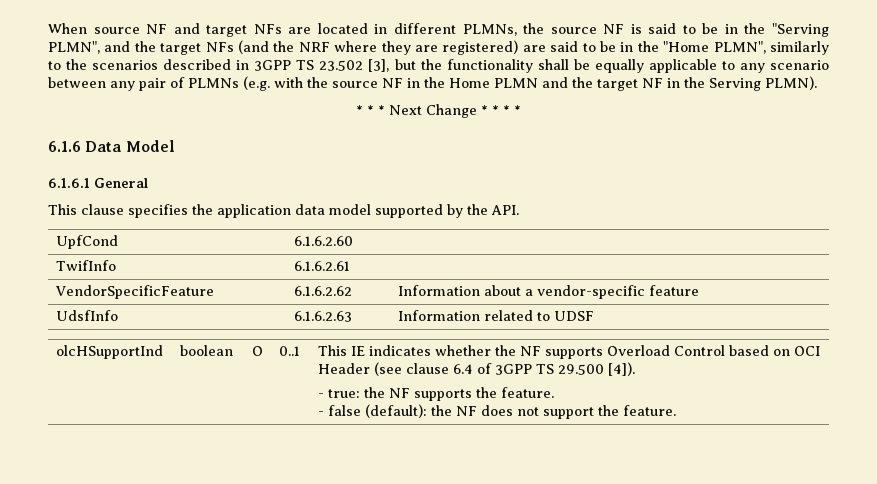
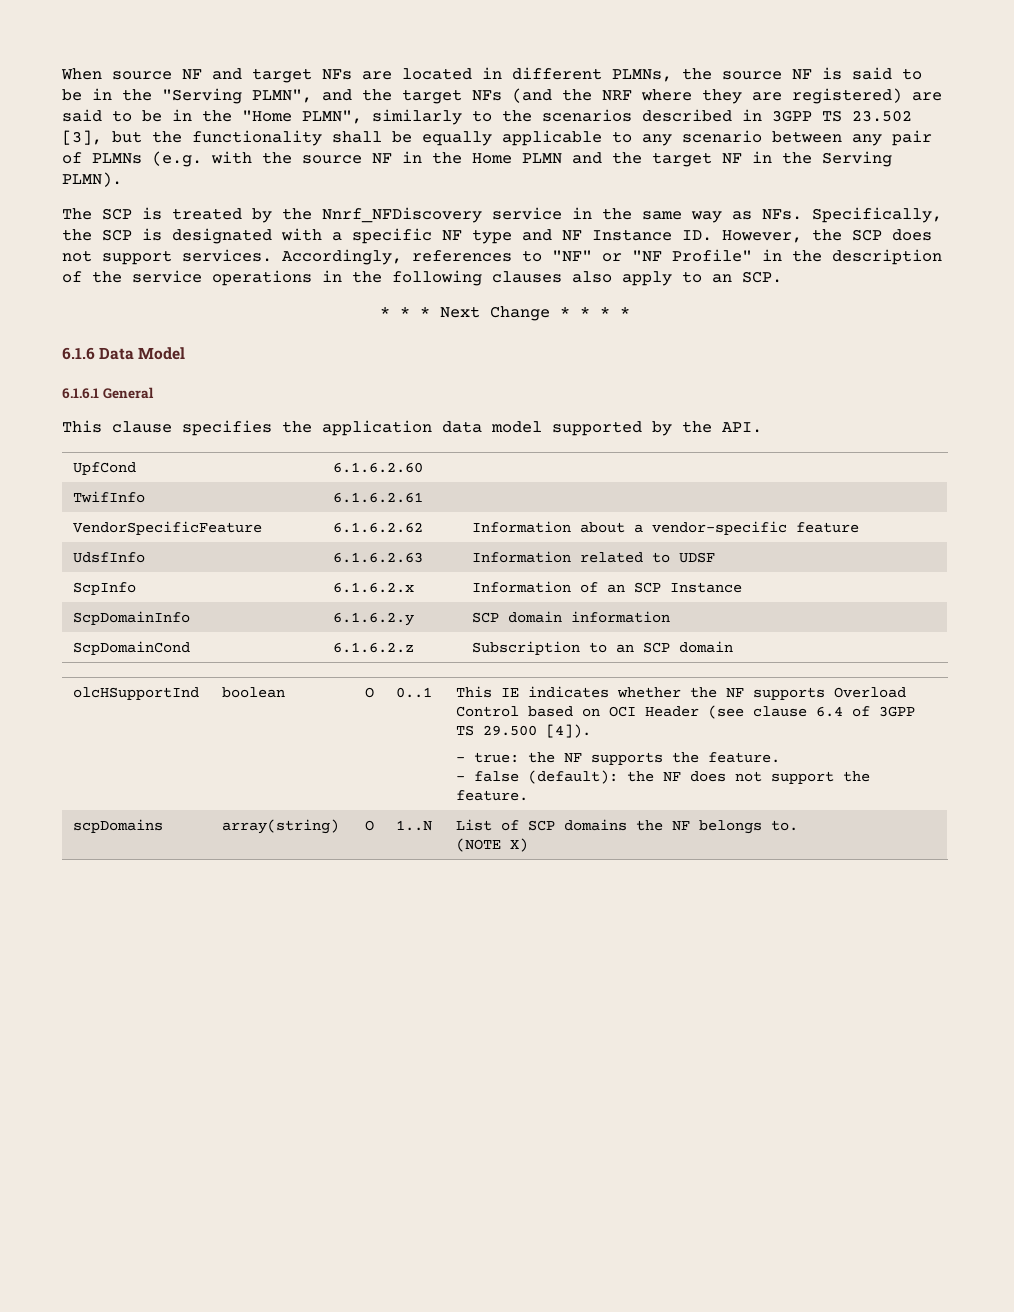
(817, 83) none -> [62,207,942,223] [62,228,932,244] [62,249,942,265] [62,270,782,286] // The SCP is treated by the Nnrf_NFDiscovery service in the same way as NFs. Specifically, the SCP is designated with a specific NF type and NF Instance ID. However, the SCP does not support services. Accordingly, references to "NF" or "NF Profile" in the description of the service operations in the following clauses also apply to an SCP.
(595, 316) none -> [73,582,137,595] [333,582,415,593] [472,581,743,593] [73,611,191,625] [333,612,415,626] [472,611,671,623] [73,641,191,655] [333,642,415,653] [472,641,734,655] // ScpInfo | 6.1.6.2.x | Information of an SCP Instance // ScpDomainInfo | 6.1.6.2.y | SCP domain information // ScpDomainCond | 6.1.6.2.z | Subscription to an SCP domain
(677, 410) none -> [73,819,164,833] [222,819,340,834] [364,820,374,831] [396,820,433,831] [456,819,799,834] [456,838,529,852] // scpDomains | array(string) | O | 1..N | List of SCP domains the NF belongs to. // (NOTE X)

